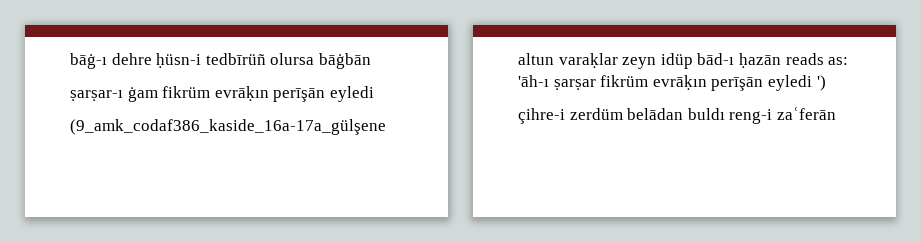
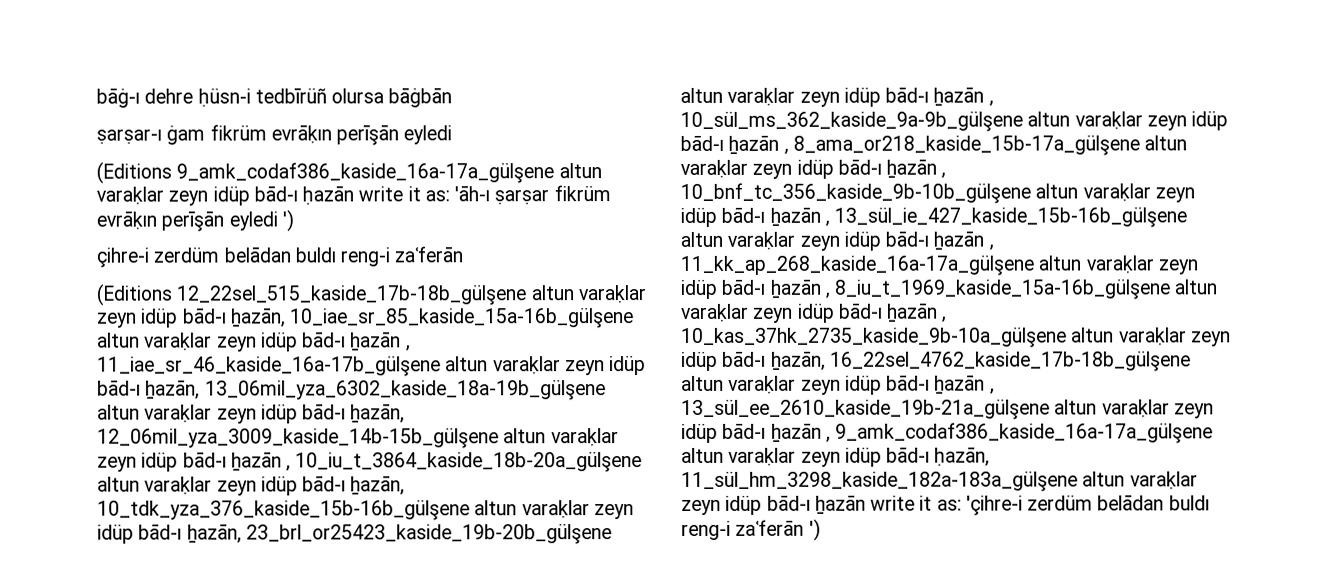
[70,119,386,135] (9_amk_codaf386_kaside_16a-17a_gülşene -> [96,161,555,184] (Editions 9_amk_codaf386_kaside_16a-17a_gülşene
[785,53,824,65] reads -> [358,186,421,202] write it
(836, 113) none -> [96,283,647,306] [97,308,635,329] [97,332,411,352] [97,356,647,377] [97,380,606,401] [97,404,406,424] [97,428,619,449] [97,452,643,473] [97,476,406,496] [97,500,634,521] [97,524,612,545] [680,87,994,107] [680,111,1229,132] [680,135,1188,156] [680,159,947,179] [680,182,1195,204] [680,207,1188,228] [680,231,994,251] [680,255,1198,276] [680,279,1219,300] [681,303,948,323] [681,327,1231,348] [681,351,1191,372] [681,375,995,395] [681,399,1214,420] [681,422,1214,444] [681,447,991,467] [681,471,1198,492] [681,495,1210,516] [681,518,821,541] // (Editions 12_22sel_515_kaside_17b-18b_gülşene altun varaḳlar zeyn idüp bād-ı ẖazān, 10_iae_sr_85_kaside_15a-16b_gülşene altun varaḳlar zeyn idüp bād-ı ẖazān , 11_iae_sr_46_kaside_16a-17b_gülşene altun varaḳlar zeyn idüp bād-ı ẖazān, 13_06mil_yza_6302_kaside_18a-19b_gülşene altun varaḳlar zeyn idüp bād-ı ẖazān, 12_06mil_yza_3009_kaside_14b-15b_gülşene altun varaḳlar zeyn idüp bād-ı ẖazān , 10_iu_t_3864_kaside_18b-20a_gülşene altun varaḳlar zeyn idüp bād-ı ẖazān, 10_tdk_yza_376_kaside_15b-16b_gülşene altun varaḳlar zeyn idüp bād-ı ẖazān, 23_brl_or25423_kaside_19b-20b_gülşene altun varaḳlar zeyn idüp bād-ı ẖazān , 10_sül_ms_362_kaside_9a-9b_gülşene altun varaḳlar zeyn idüp bād-ı ẖazān , 8_ama_or218_kaside_15b-17a_gülşene altun varaḳlar zeyn idüp bād-ı ẖazān , 10_bnf_tc_356_kaside_9b-10b_gülşene altun varaḳlar zeyn idüp bād-ı ẖazān , 13_sül_ie_427_kaside_15b-16b_gülşene altun varaḳlar zeyn idüp bād-ı ẖazān , 11_kk_ap_268_kaside_16a-17a_gülşene altun varaḳlar zeyn idüp bād-ı ẖazān , 8_iu_t_1969_kaside_15a-16b_gülşene altun varaḳlar zeyn idüp bād-ı ẖazān , 10_kas_37hk_2735_kaside_9b-10a_gülşene altun varaḳlar zeyn idüp bād-ı ẖazān, 16_22sel_4762_kaside_17b-18b_gülşene altun varaḳlar zeyn idüp bād-ı ẖazān , 13_sül_ee_2610_kaside_19b-21a_gülşene altun varaḳlar zeyn idüp bād-ı ẖazān , 9_amk_codaf386_kaside_16a-17a_gülşene altun varaḳlar zeyn idüp bād-ı ḥazān, 11_sül_hm_3298_kaside_182a-183a_gülşene altun varaḳlar zeyn idüp bād-ı ẖazān write it as: 'çihre-i zerdüm belādan buldı reng-i zaʿferān ')

